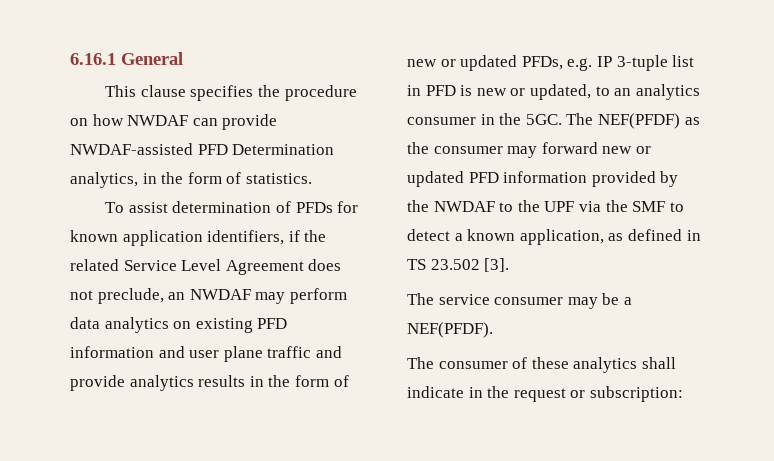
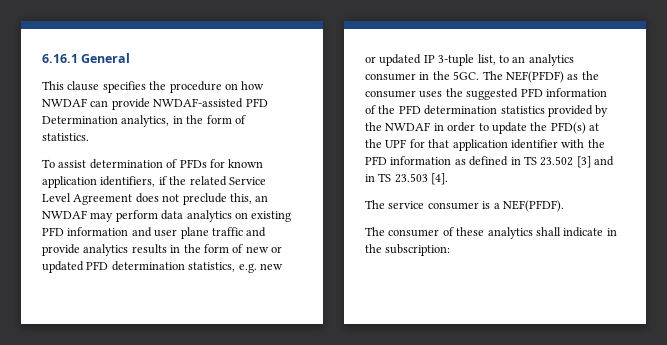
[97,288,164,304] preclude, -> [182,193,252,205] preclude this,
[521,55,695,71] [407,84,591,100] PFDs, e.g. IP 3-tuple list in PFD is new or updated, -> [86,261,283,273] [365,54,496,66] PFD determination statistics, e.g. new or updated IP 3-tuple list,
[507,142,651,158] [407,171,679,187] [407,200,684,212] [407,229,604,245] may forward new or updated PFD information provided by the NWDAF to the UPF via the SMF to detect a known application, -> [419,88,607,100] [365,105,609,117] [365,122,599,134] [365,139,605,151] [365,156,452,165] uses the suggested PFD information of the PFD determination statistics provided by the NWDAF in order to update the PFD(s) at the UPF for that application identifier with the PFD information
[484,258,510,272] [3]. -> [576,156,614,168] [365,173,449,185] [3] and in TS 23.503 [4].
[567,293,620,309] may be -> [482,201,491,209] is
[513,388,586,402] request or -> (382, 248) none

